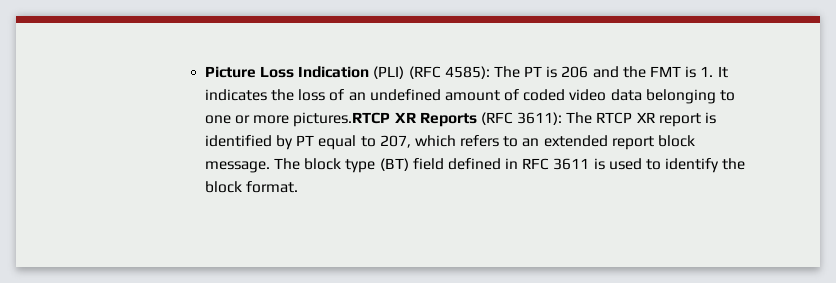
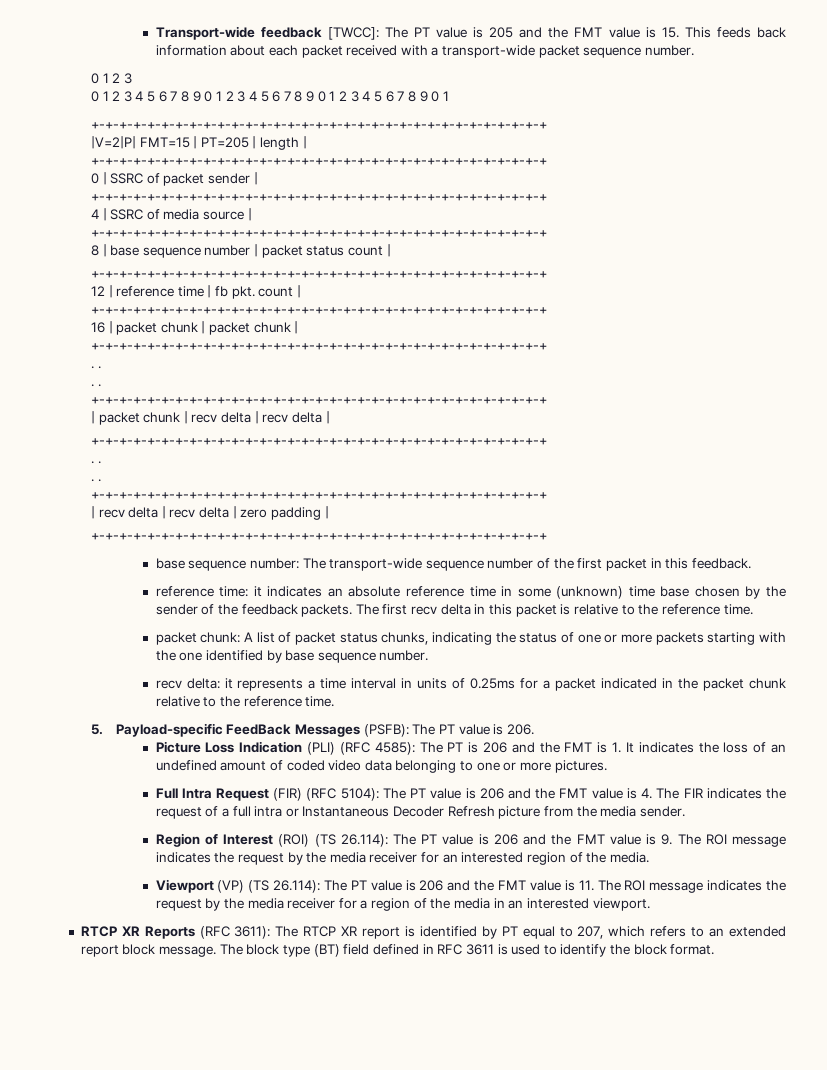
(204, 72) none -> [155,26,786,40] [155,45,695,58] [90,73,132,84] [90,91,449,102] [90,122,547,129] [90,136,307,150] [90,158,547,165] [90,172,258,186] [90,194,547,201] [90,208,252,221] [90,230,547,237] [90,244,391,258] [90,271,547,278] [90,285,302,299] [90,307,547,314] [90,321,299,335] [90,343,547,350] [90,366,101,369] [90,384,101,387] [90,397,547,404] [90,411,330,425] [90,438,547,445] [90,461,101,464] [90,479,101,482] [90,492,547,499] [90,506,329,520] [90,533,547,540] [155,558,751,571] [155,586,786,599] [155,604,753,617] [155,632,786,645] [155,650,429,663] [155,678,787,691] [155,696,335,707] [90,723,534,737] Transport-wide feedback [TWCC]: The PT value is 205 and the FMT value is 15. This feeds back information about each packet received with a transport-wide packet sequence number. // 0 1 2 3 // 0 1 2 3 4 5 6 7 8 9 0 1 2 3 4 5 6 7 8 9 0 1 2 3 4 5 6 7 8 9 0 1 // +-+-+-+-+-+-+-+-+-+-+-+-+-+-+-+-+-+-+-+-+-+-+-+-+-+-+-+-+-+-+-+-+ // |V=2|P| FMT=15 | PT=205 | length | // +-+-+-+-+-+-+-+-+-+-+-+-+-+-+-+-+-+-+-+-+-+-+-+-+-+-+-+-+-+-+-+-+ // 0 | SSRC of packet sender | // +-+-+-+-+-+-+-+-+-+-+-+-+-+-+-+-+-+-+-+-+-+-+-+-+-+-+-+-+-+-+-+-+ // 4 | SSRC of media source | // +-+-+-+-+-+-+-+-+-+-+-+-+-+-+-+-+-+-+-+-+-+-+-+-+-+-+-+-+-+-+-+-+ // 8 | base sequence number | packet status count | // +-+-+-+-+-+-+-+-+-+-+-+-+-+-+-+-+-+-+-+-+-+-+-+-+-+-+-+-+-+-+-+-+ // 12 | reference time | fb pkt. count | // +-+-+-+-+-+-+-+-+-+-+-+-+-+-+-+-+-+-+-+-+-+-+-+-+-+-+-+-+-+-+-+-+ // 16 | packet chunk | packet chunk | // +-+-+-+-+-+-+-+-+-+-+-+-+-+-+-+-+-+-+-+-+-+-+-+-+-+-+-+-+-+-+-+-+ // . . // . . // +-+-+-+-+-+-+-+-+-+-+-+-+-+-+-+-+-+-+-+-+-+-+-+-+-+-+-+-+-+-+-+-+ // | packet chunk | recv delta | recv delta | // +-+-+-+-+-+-+-+-+-+-+-+-+-+-+-+-+-+-+-+-+-+-+-+-+-+-+-+-+-+-+-+-+ // . . // . . // +-+-+-+-+-+-+-+-+-+-+-+-+-+-+-+-+-+-+-+-+-+-+-+-+-+-+-+-+-+-+-+-+ // | recv delta | recv delta | zero padding | // +-+-+-+-+-+-+-+-+-+-+-+-+-+-+-+-+-+-+-+-+-+-+-+-+-+-+-+-+-+-+-+-+ // base sequence number: The transport-wide sequence number of the first packet in this feedback. // reference time: it indicates an absolute reference time in some (unknown) time base chosen by the sender of the feedback packets. The first recv delta in this packet is relative to the reference time. // packet chunk: A list of packet status chunks, indicating the status of one or more packets starting with the one identified by base sequence number. // recv delta: it represents a time interval in units of 0.25ms for a packet indicated in the packet chunk relative to the reference time. // 5. Payload-specific FeedBack Messages (PSFB): The PT value is 206. //
[293,112,391,127] pictures.RTCP -> [554,760,607,773] [155,788,786,801] [155,806,685,819] [155,833,786,847] [155,852,649,865] [155,879,786,893] [155,898,650,911] [80,926,117,937] pictures. // Full Intra Request (FIR) (RFC 5104): The PT value is 206 and the FMT value is 4. The FIR indicates the request of a full intra or Instantaneous Decoder Refresh picture from the media sender. // Region of Interest (ROI) (TS 26.114): The PT value is 206 and the FMT value is 9. The ROI message indicates the request by the media receiver for an interested region of the media. // Viewport (VP) (TS 26.114): The PT value is 206 and the FMT value is 11. The ROI message indicates the request by the media receiver for a region of the media in an interested viewport. // RTCP

